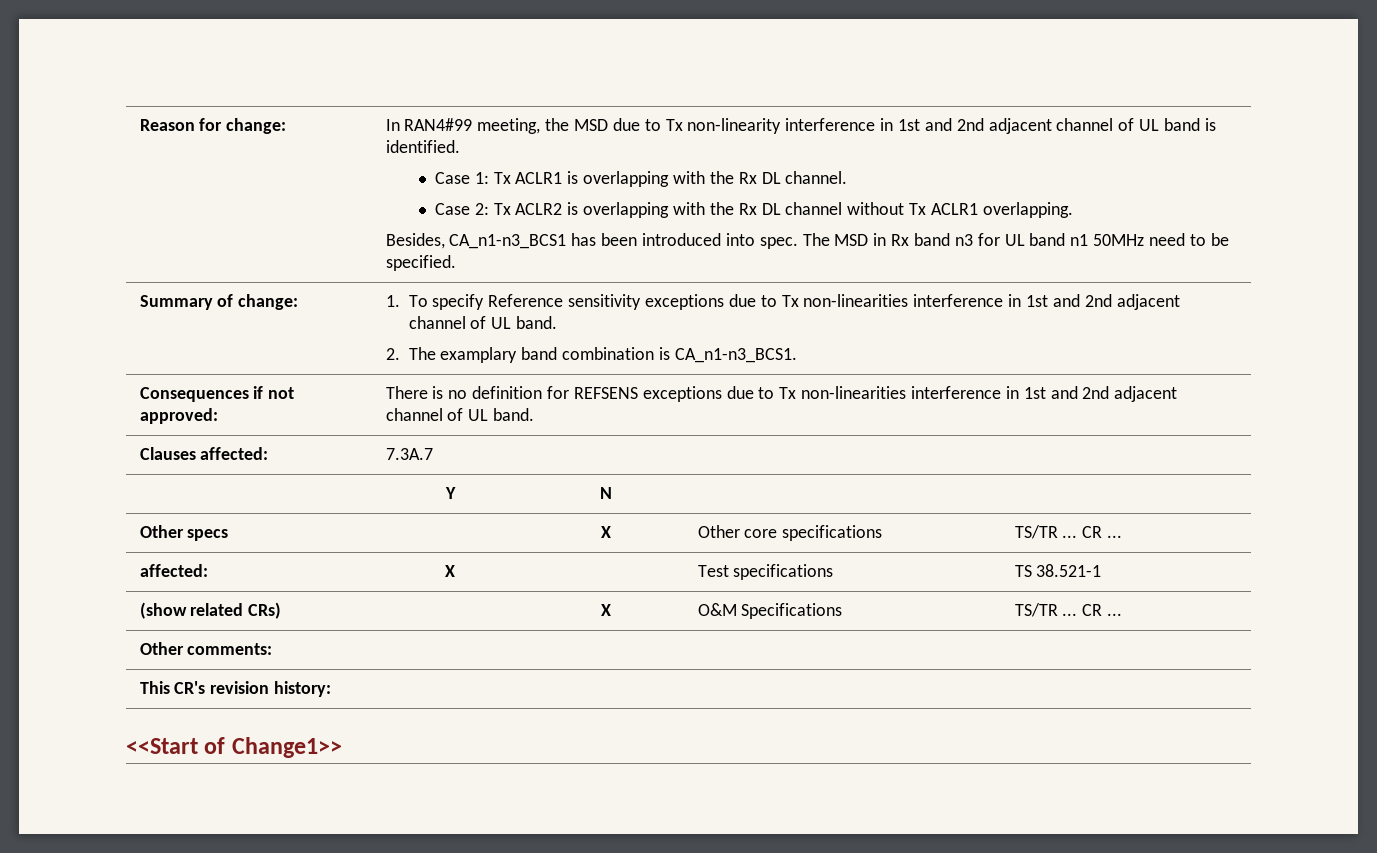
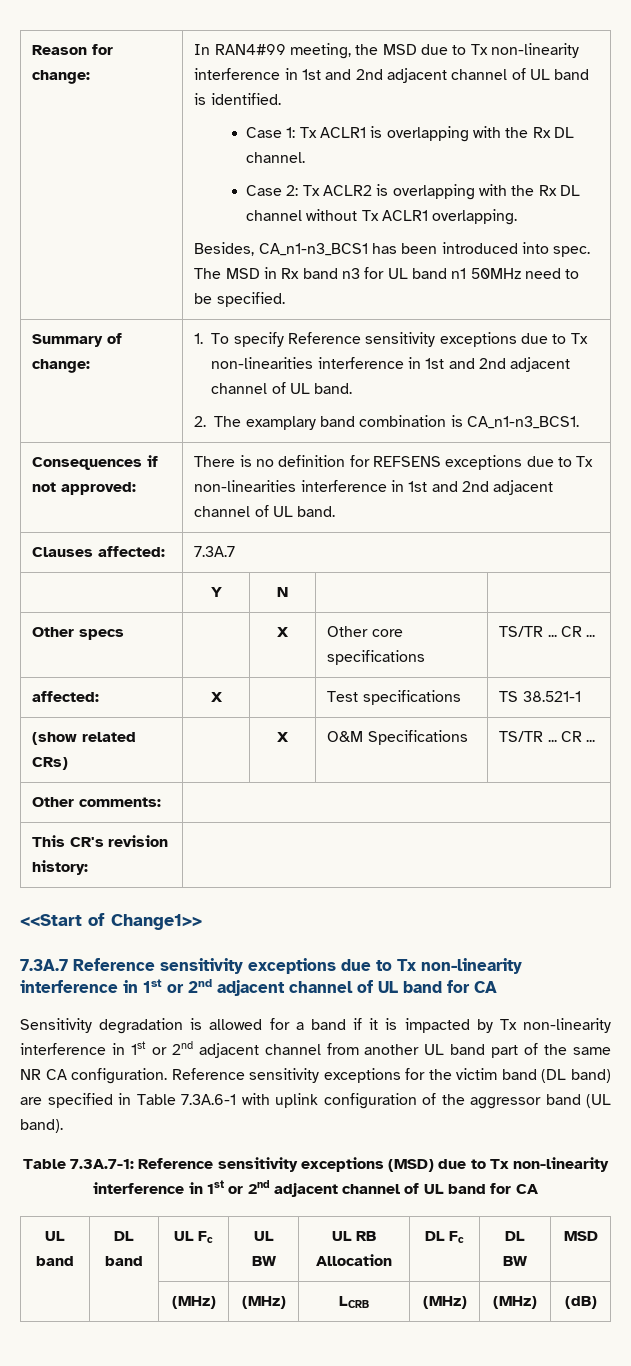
(342, 747) none -> [20,958,522,974] [20,979,497,996] [20,1018,611,1034] [20,1041,612,1058] [20,1068,611,1084] [20,1093,611,1109] [20,1119,63,1133] [22,1157,610,1172] [93,1180,538,1197] [45,1231,65,1241] [36,1256,74,1266] [114,1231,134,1241] [105,1256,143,1266] [173,1231,214,1243] [253,1231,274,1241] [251,1256,276,1266] [331,1231,377,1241] [316,1254,392,1266] [424,1231,465,1243] [505,1231,525,1241] [503,1256,527,1266] [563,1231,598,1241] [171,1296,216,1309] [241,1296,286,1309] [339,1296,369,1308] [422,1296,467,1309] [493,1296,537,1309] [564,1296,597,1309] // 7.3A.7 Reference sensitivity exceptions due to Tx non-linearity interference in 1st or 2nd adjacent channel of UL band for CA // Sensitivity degradation is allowed for a band if it is impacted by Tx non-linearity interference in 1st or 2nd adjacent channel from another UL band part of the same NR CA configuration. Reference sensitivity exceptions for the victim band (DL band) are specified in Table 7.3A.6-1 with uplink configuration of the aggressor band (UL band). // Table 7.3A.7-1: Reference sensitivity exceptions (MSD) due to Tx non-linearity interference in 1st or 2nd adjacent channel of UL band for CA // UL band | DL band | UL Fc | UL BW | UL RB Allocation | DL Fc | DL BW | MSD // | | (MHz) | (MHz) | LCRB | (MHz) | (MHz) | (dB)

